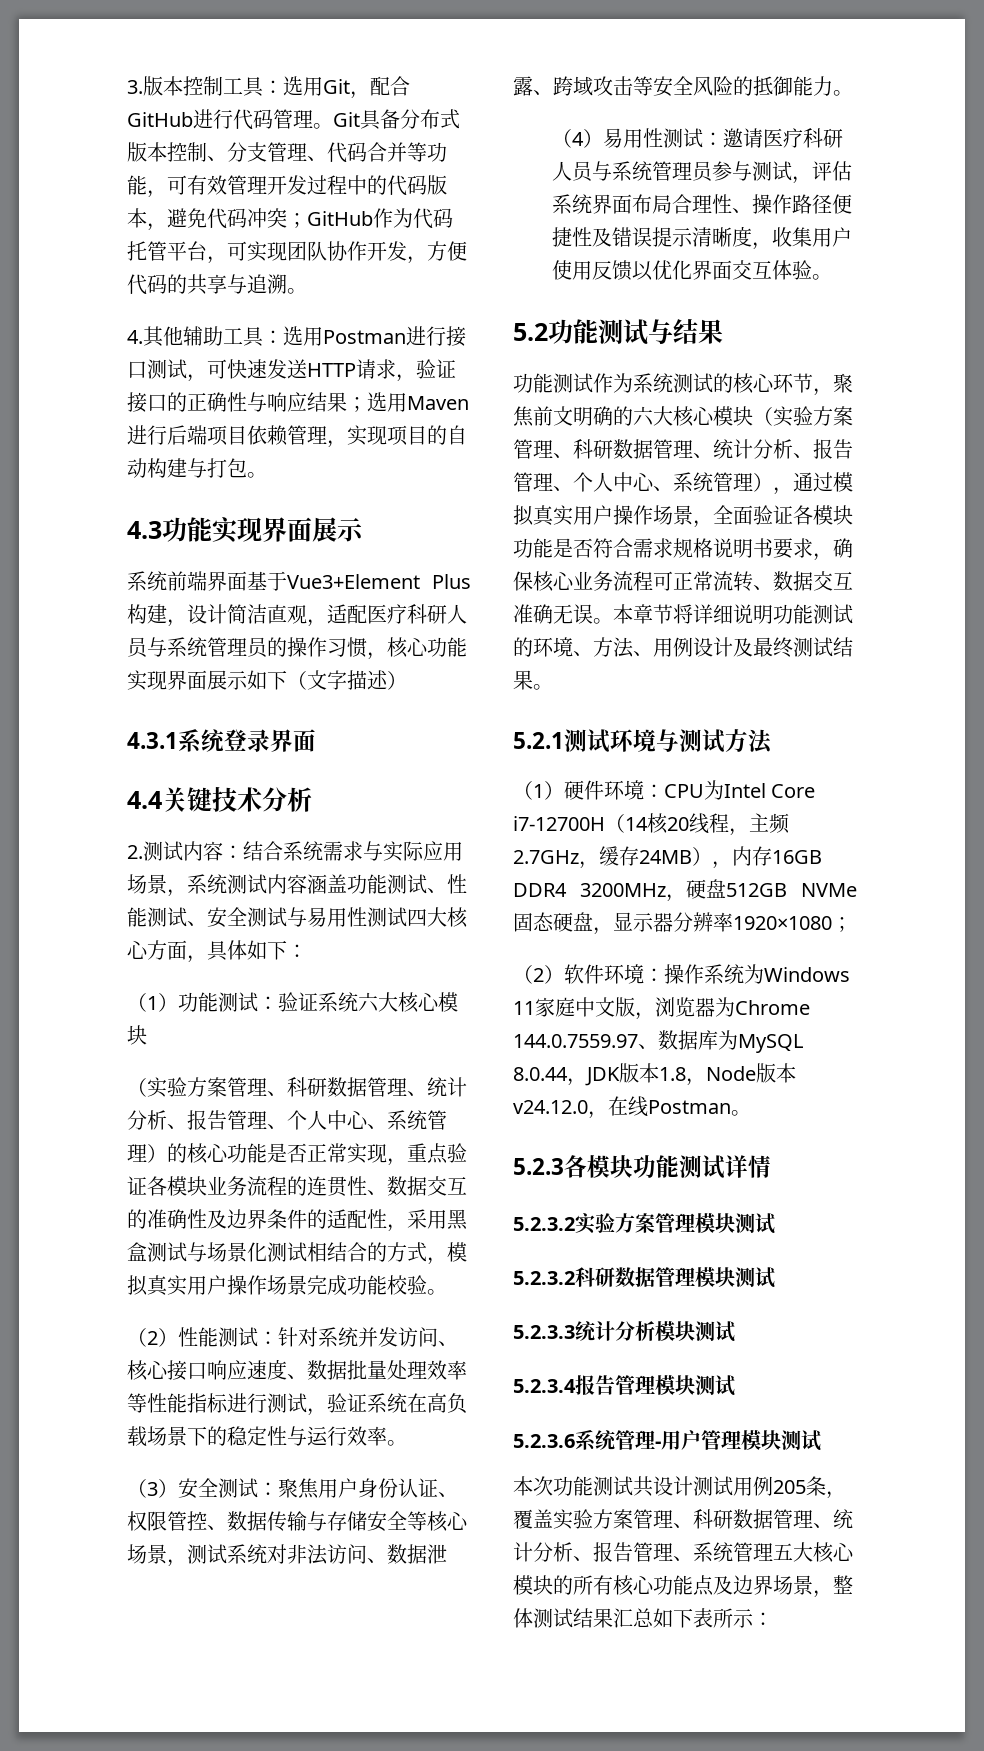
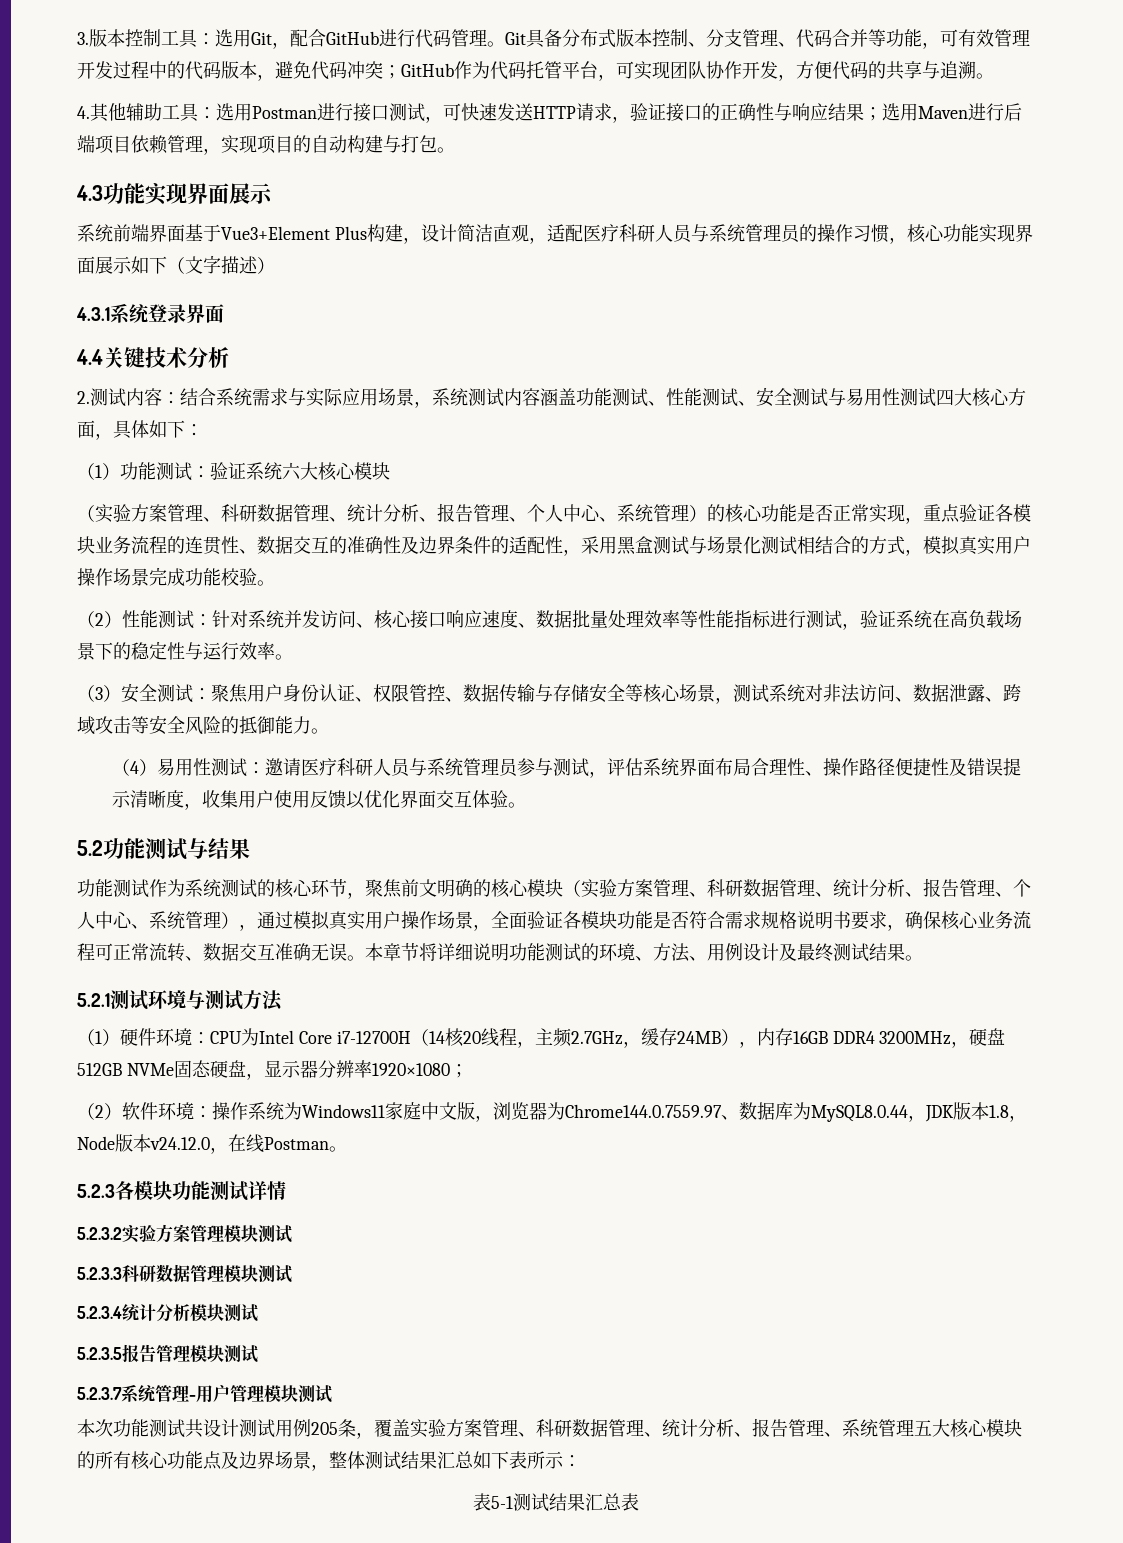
[633,406,673,426] 六大 -> (491, 888) none
[764,967,850,982] [513,1001,535,1015] Windows 11 -> [302,1104,385,1118] Windows11
[735,1000,810,1015] [513,1034,638,1048] Chrome 144.0.7559.97 -> [565,1104,722,1118] Chrome144.0.7559.97
[738,1034,803,1053] [513,1067,568,1081] MySQL 8.0.44 -> [811,1105,908,1122] MySQL8.0.44
[513,1271,575,1285] 5.2.3.2 -> [77,1267,122,1280] 5.2.3.3
[513,1325,575,1339] 5.2.3.3 -> [77,1306,122,1319] 5.2.3.4
[513,1379,576,1393] 5.2.3.4 -> [77,1347,122,1360] 5.2.3.5
[513,1434,575,1448] 5.2.3.6 -> [77,1387,122,1400] 5.2.3.7
(773, 1619) none -> [473,1493,639,1512] // 表5-1测试结果汇总表

